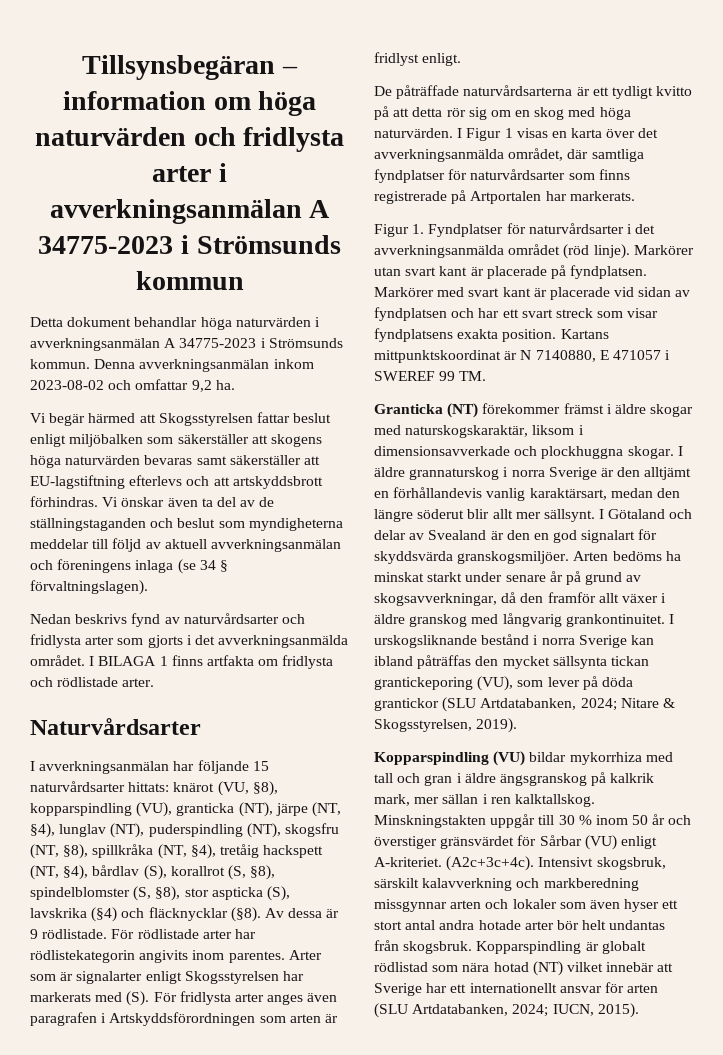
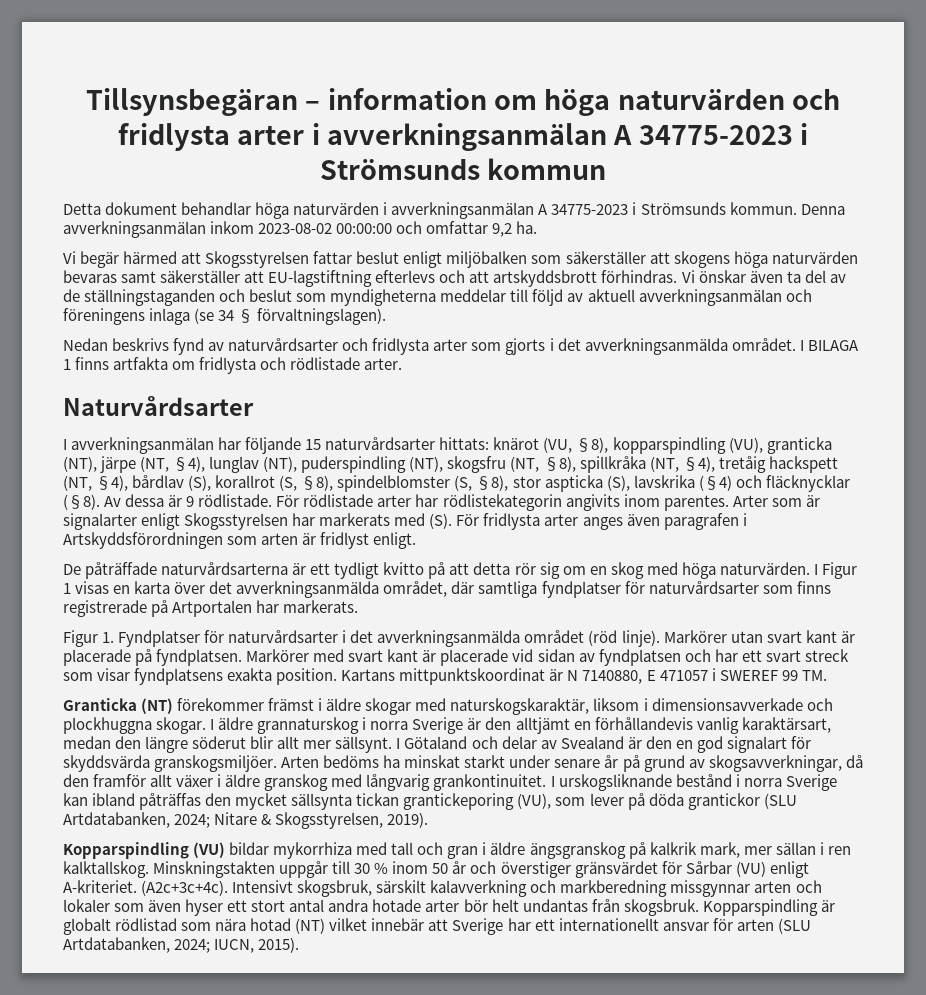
(104, 385) none -> [336,223,393,234] 00:00:00

